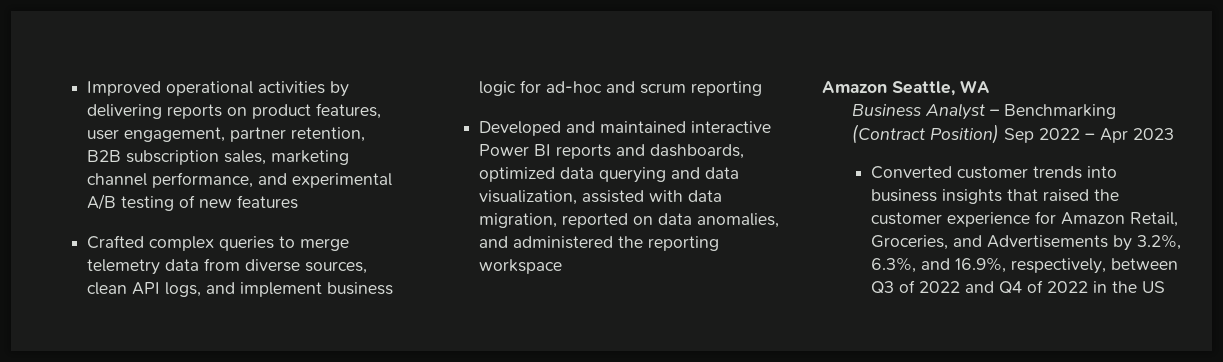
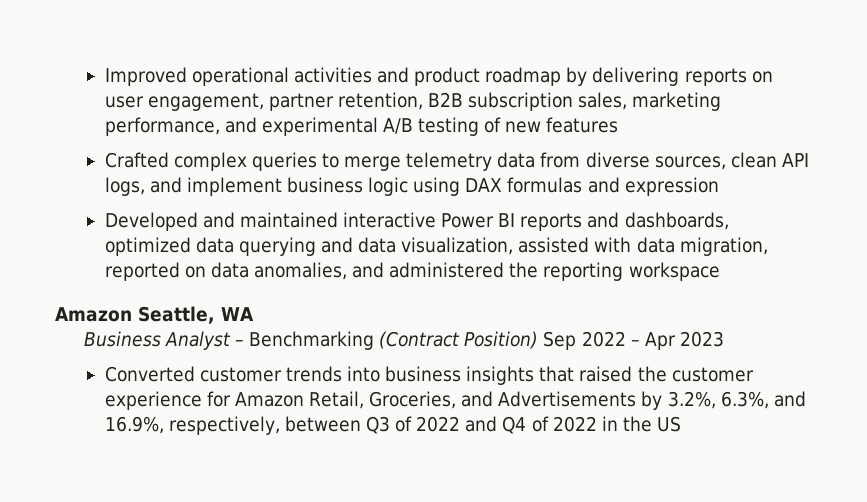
(326, 87) none -> [376,67,562,86] and product roadmap
[252,103,382,119] product features, -> (773, 77) none
[87,173,148,186] channel -> (722, 101) none
[520,80,763,96] for ad-hoc and scrum reporting -> [413,177,719,196] using DAX formulas and expression

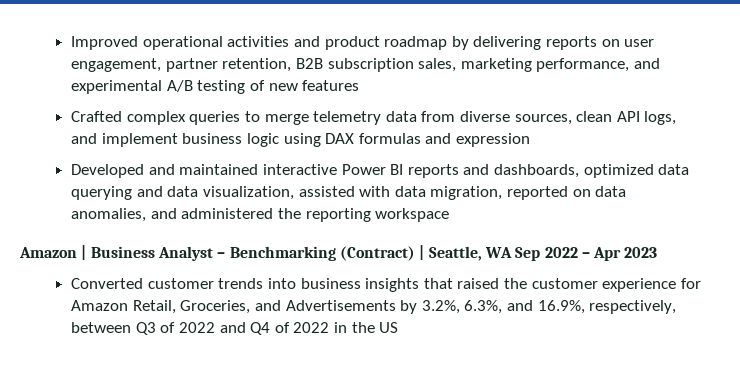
[138,306,254,324] Seattle, WA // -> [81,245,87,260] |
[379,331,539,349] (Contract Position) -> [339,245,512,261] (Contract) | Seattle, WA

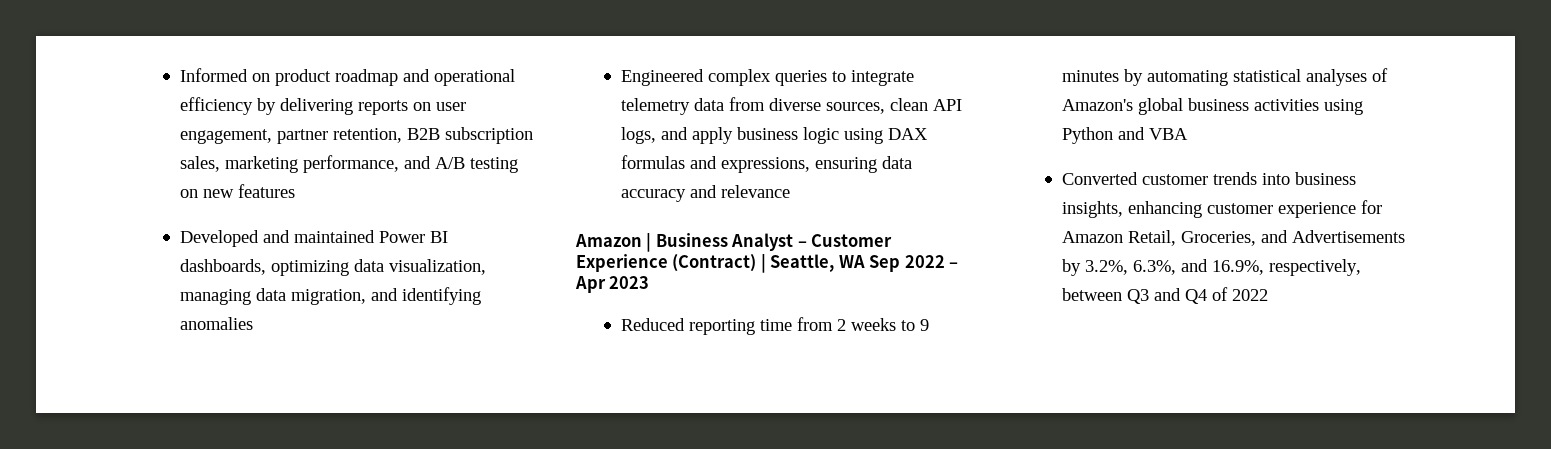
[71,36,448,50] Improved operational activities and product roadmap -> [179,68,515,86] [179,97,253,115] Informed on product roadmap and operational efficiency
[71,80,163,94] experimental -> (431, 162) none
[249,80,265,91] of -> [179,189,198,198] on
[71,111,123,122] Crafted -> [179,230,448,247] [179,259,486,276] [179,287,481,305] [179,317,253,330] [620,69,704,86] Developed and maintained Power BI dashboards, optimizing data visualization, managing data migration, and identifying anomalies // Engineered
[264,114,309,125] merge -> [850,70,914,86] integrate
[101,133,178,147] implement -> [691,127,733,144] apply
[455,133,530,147] [71,164,690,178] [71,186,627,200] [71,208,450,222] expression // Developed and maintained interactive Power BI reports and dashboards, optimized data querying and data visualization, assisted with data migration, reported on data anomalies, and administered the reporting workspace -> [720,156,912,173] [620,185,790,202] expressions, ensuring data accuracy and relevance
[229,246,336,261] Benchmarking -> [811,234,893,247] [576,254,668,272] Customer Experience
(658, 252) none -> [620,317,929,335] [1061,68,1388,86] [1061,98,1363,115] [1061,127,1188,144] // Reduced reporting time from 2 weeks to 9 minutes by automating statistical analyses of Amazon's global business activities using Python and VBA
[365,278,527,292] insights that raised the -> [1061,201,1202,218] insights, enhancing
[160,322,215,333] of 2022 -> (1149, 296) none
[333,322,399,333] in the US -> (1268, 295) none

